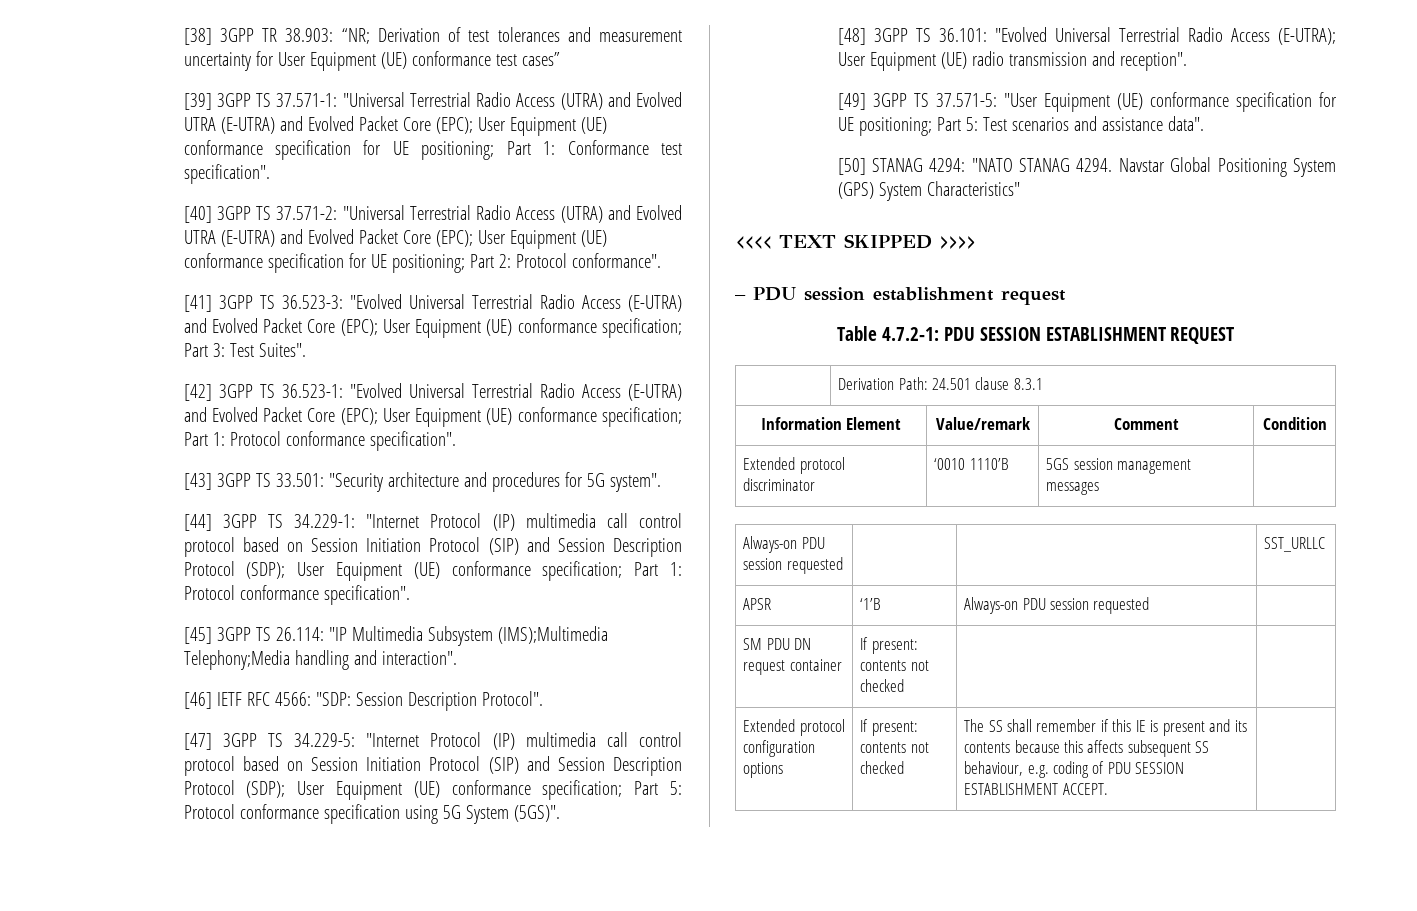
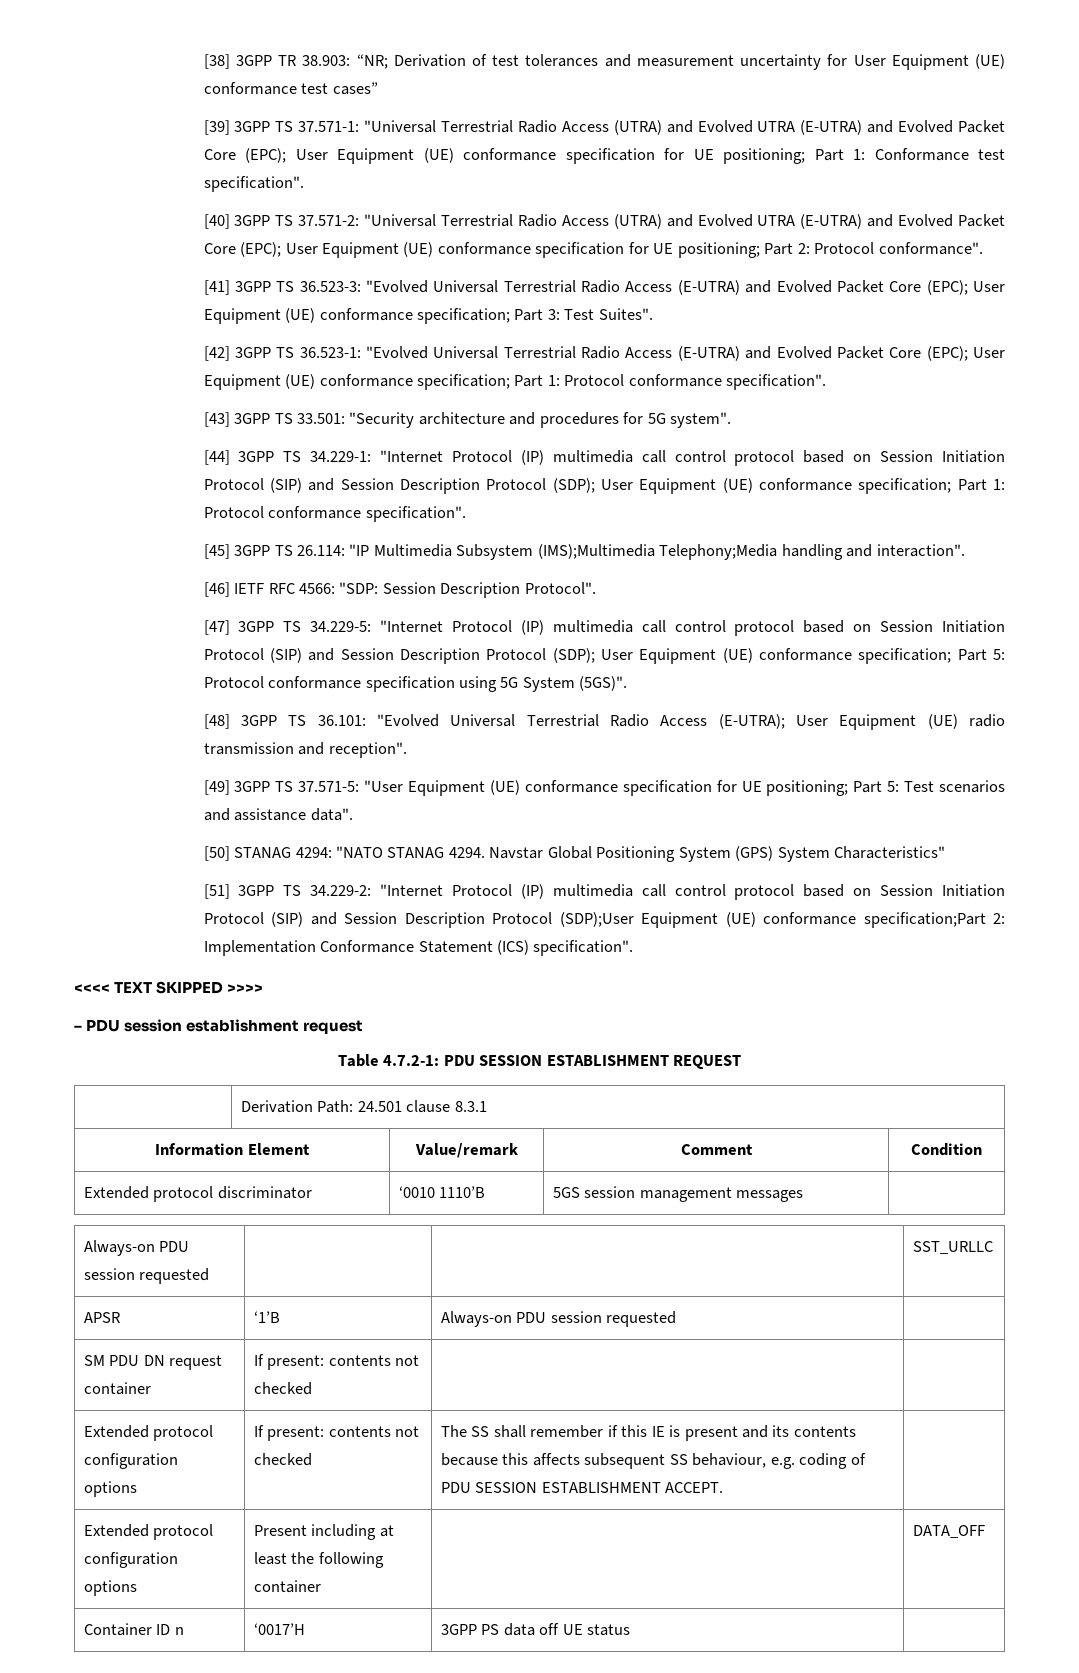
(1020, 188) none -> [203,884,1006,900] [203,912,1006,928] [203,940,634,956] // [51] 3GPP TS 34.229-2: "Internet Protocol (IP) multimedia call control protocol based on Session Initiation Protocol (SIP) and Session Description Protocol (SDP);User Equipment (UE) conformance specification;Part 2: Implementation Conformance Statement (ICS) specification".
(1108, 789) none -> [83,1524,214,1540] [83,1552,178,1568] [83,1580,137,1596] [253,1524,394,1540] [253,1552,384,1568] [253,1580,321,1593] [912,1525,985,1538] [83,1623,184,1636] [253,1623,305,1635] [440,1623,631,1636] // Extended protocol configuration options | Present including at least the following container | | DATA_OFF // Container ID n | ‘0017’H | 3GPP PS data off UE status |

